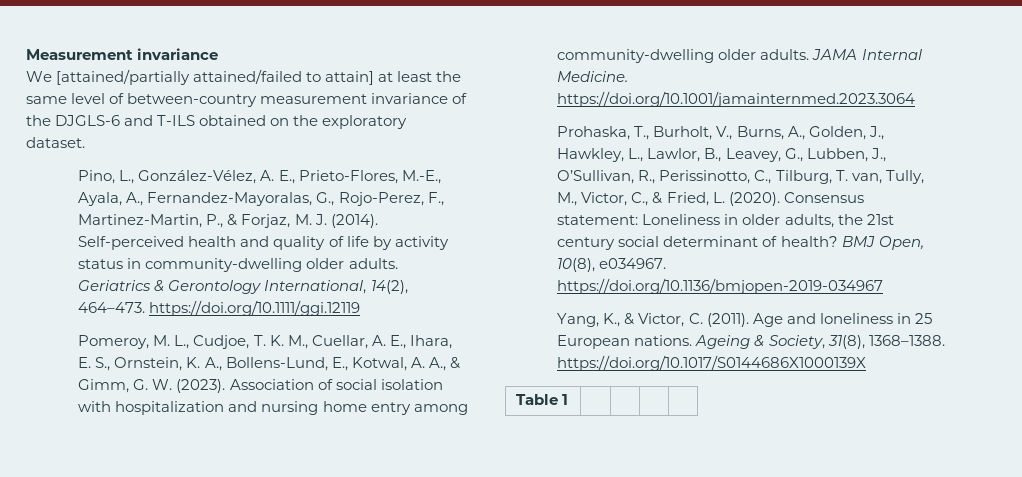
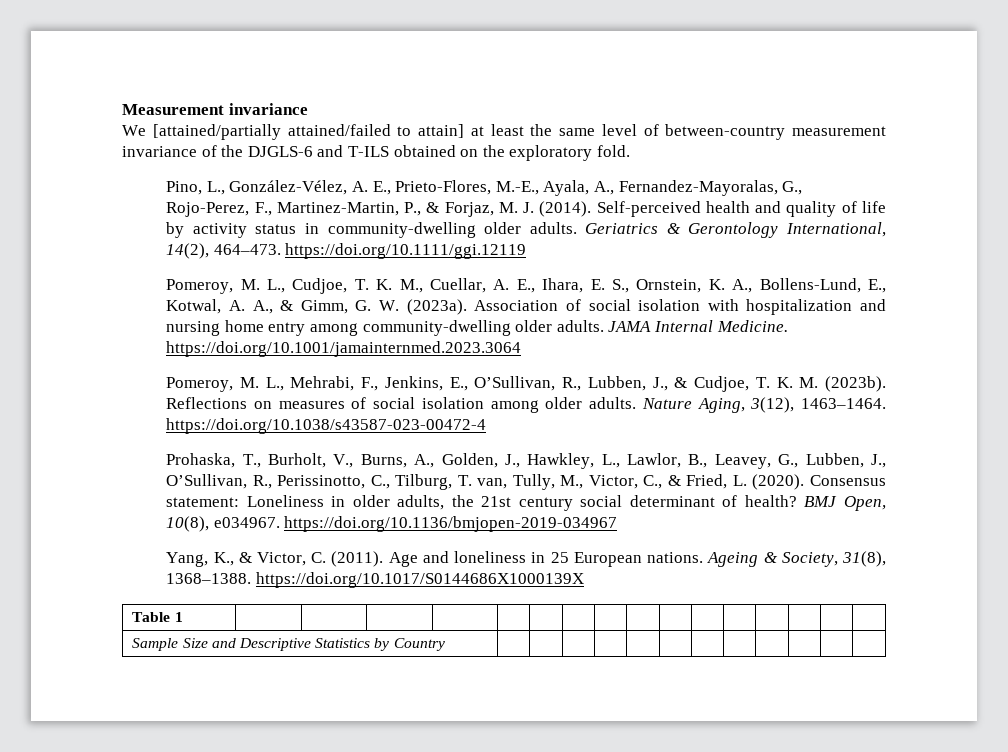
[26,137,85,148] dataset. -> [596,145,630,157] fold.
[176,379,226,393] (2023). -> [406,299,467,315] (2023a).
(916, 99) none -> [166,376,886,392] [166,397,886,413] [166,418,487,434] // Pomeroy, M. L., Mehrabi, F., Jenkins, E., O’Sullivan, R., Lubben, J., & Cudjoe, T. K. M. (2023b). Reflections on measures of social isolation among older adults. Nature Aging, 3(12), 1463–1464. https://doi.org/10.1038/s43587-023-00472-4
(568, 399) none -> [132,638,445,651] | | | | | | | | | | | | // Sample Size and Descriptive Statistics by Country | | | | | | | | | | | |

